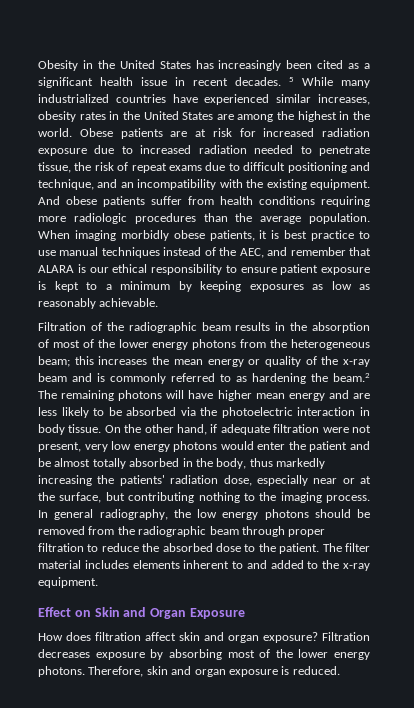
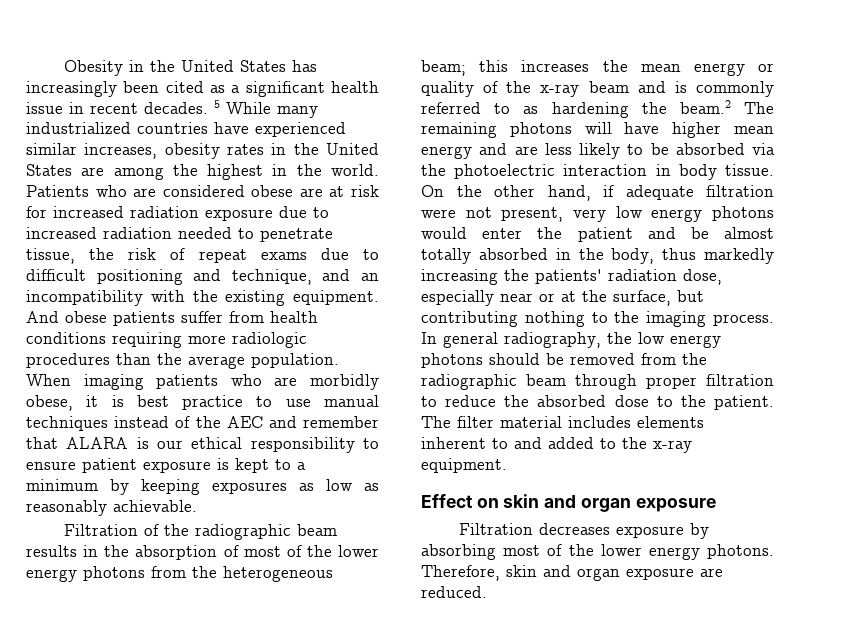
[79,128,163,139] Obese patients -> [26,185,294,197] Patients who are considered obese
[120,230,255,241] morbidly obese patients, -> [156,374,379,390] [26,395,73,411] patients who are morbidly obese,
[239,248,264,258] AEC, -> [226,416,263,428] AEC
[94,607,245,619] [38,632,318,643] Skin and Organ Exposure // How does filtration affect skin and organ exposure? -> [503,494,716,512] skin and organ exposure //
[281,666,290,675] is -> [700,568,723,577] are

